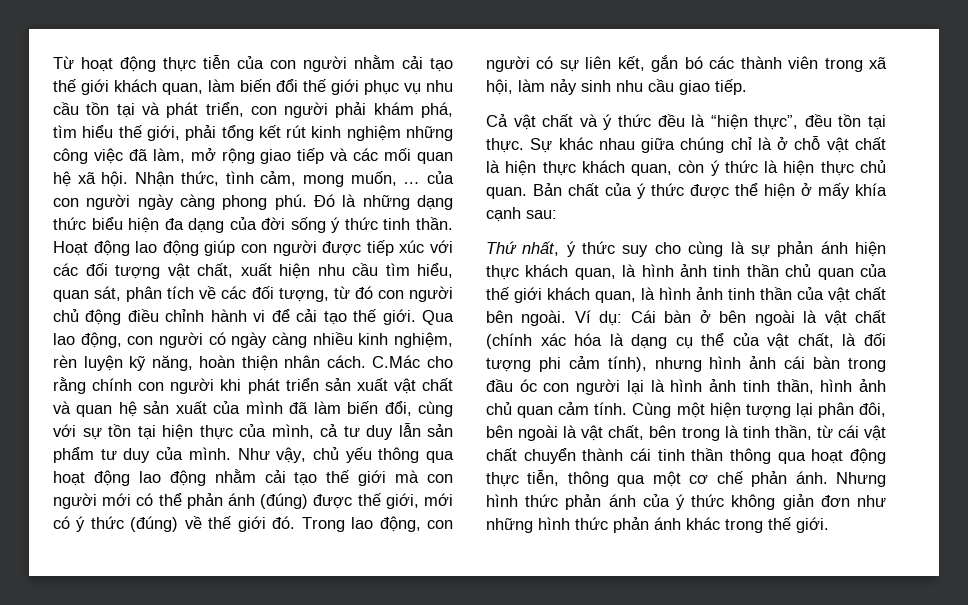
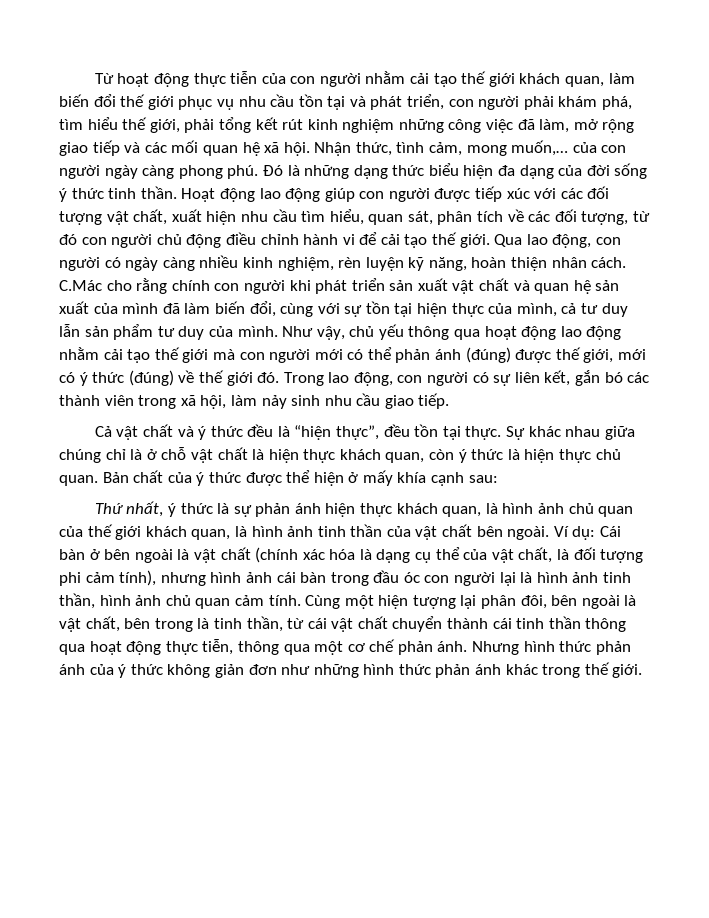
[350,171,421,186] muốn, … -> [511,140,569,156] muốn,…
[622,241,724,257] suy cho cùng -> (213, 508) none
[713,264,779,277] tinh thần -> (565, 508) none

